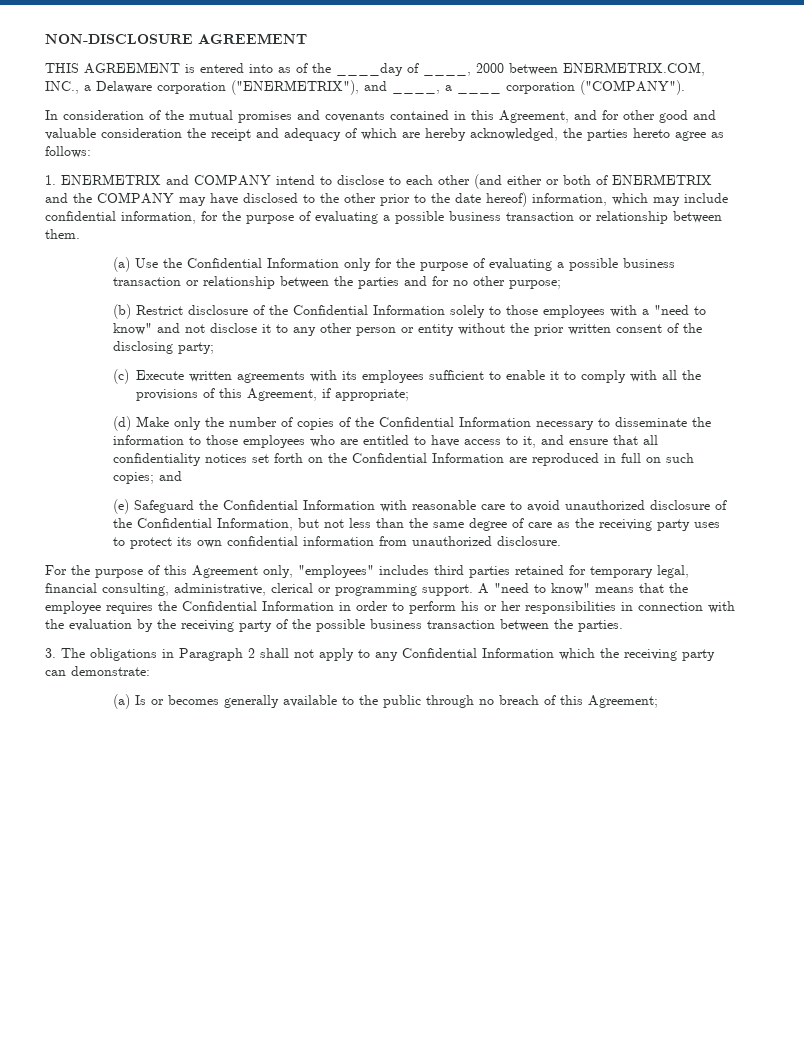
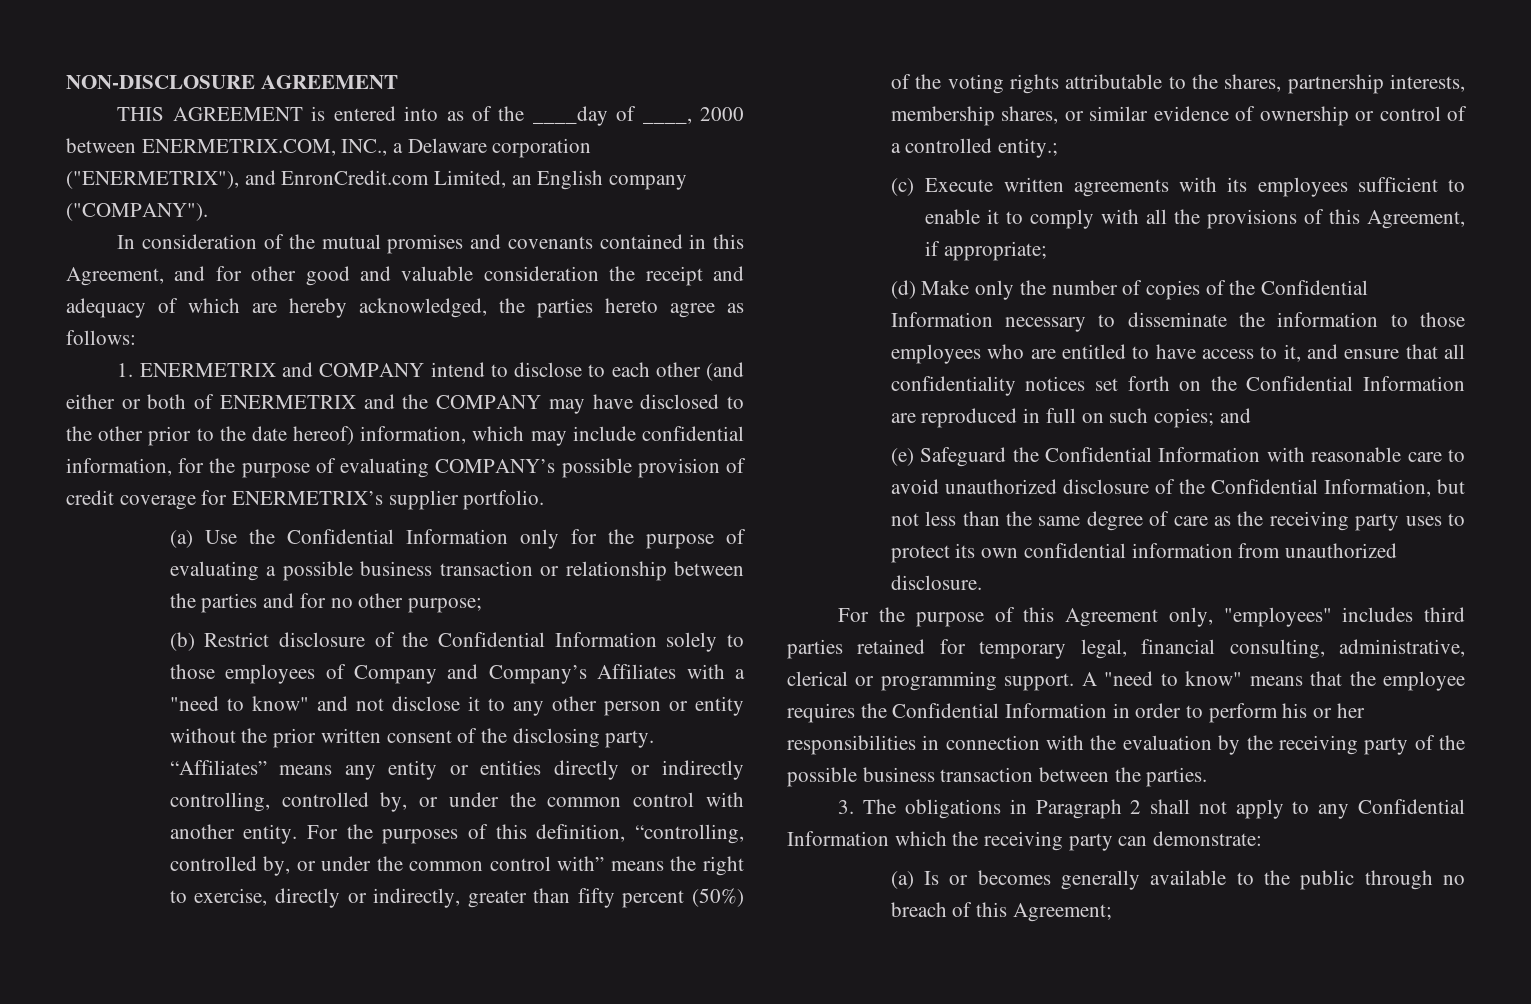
[392,85,452,94] [457,82,575,94] ____, a ____ corporation -> [281,170,688,190] EnronCredit.com Limited, an English company
[383,211,722,224] [45,229,80,239] a possible business transaction or relationship between them. -> [435,458,746,478] [66,490,545,510] COMPANY’s possible provision of credit coverage for ENERMETRIX’s supplier portfolio.
(606, 311) none -> [325,664,677,684] of Company and Company’s Affiliates
[178,342,215,354] party; -> [605,730,655,748] [169,760,744,780] [169,792,744,812] [169,824,744,844] [169,856,744,876] [169,888,744,908] [890,74,1465,94] [890,106,1467,126] [890,138,1059,158] party. “Affiliates” means any entity or entities directly or indirectly controlling, controlled by, or under the common control with another entity. For the purposes of this definition, “controlling, controlled by, or under the common control with” means the right to exercise, directly or indirectly, greater than fifty percent (50%) of the voting rights attributable to the shares, partnership interests, membership shares, or similar evidence of ownership or control of a controlled entity.;

